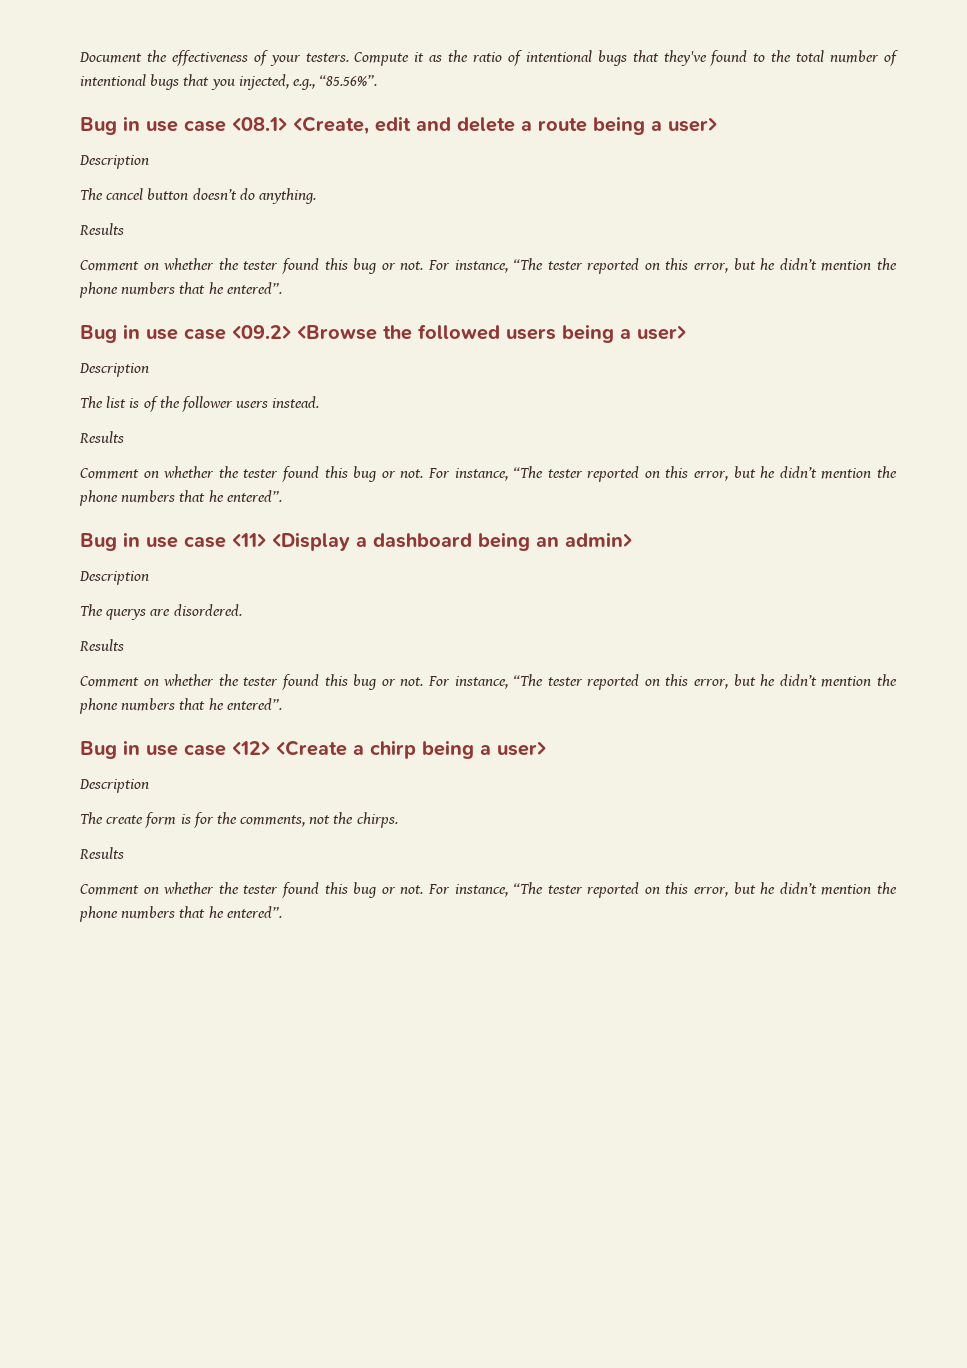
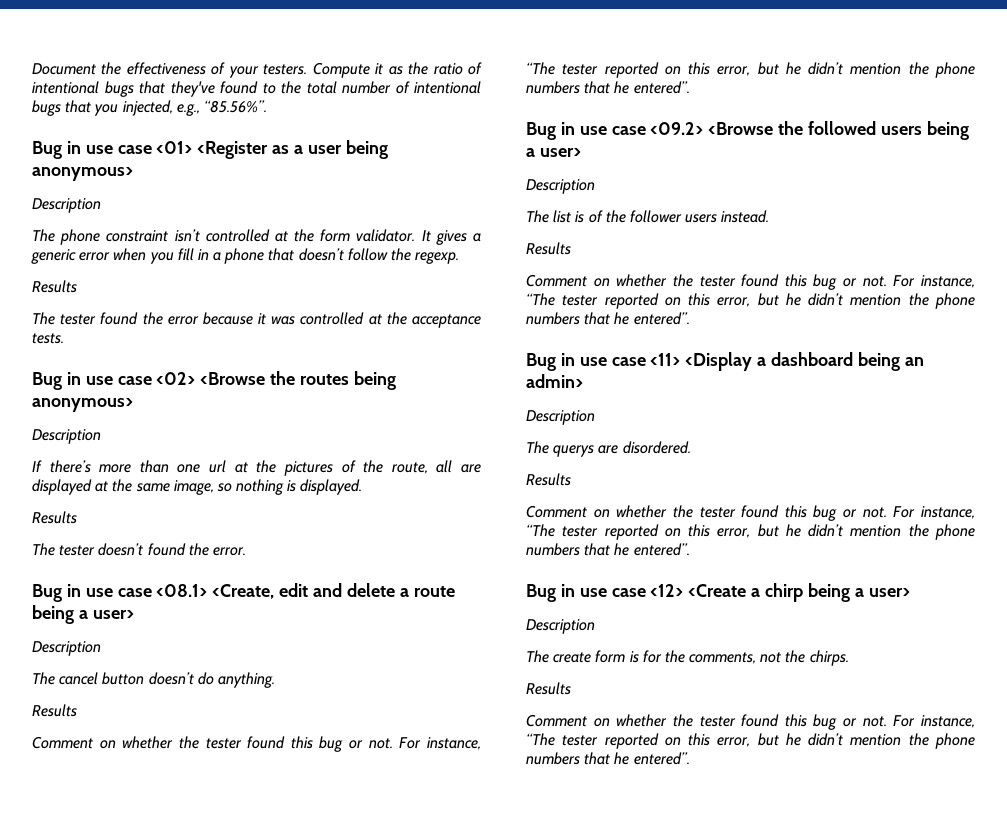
(378, 80) none -> [32,140,388,159] [32,167,133,181] [32,198,101,213] [32,229,481,245] [31,248,460,264] [32,280,77,293] [32,312,481,328] [32,333,64,344] [32,371,396,390] [32,398,133,412] [32,429,101,444] [32,460,481,476] [32,479,363,495] [32,511,77,524] [32,543,246,556] // Bug in use case <01> <Register as a user being anonymous> // Description // The phone constraint isn’t controlled at the form validator. It gives a generic error when you fill in a phone that doesn’t follow the regexp. // Results // The tester found the error because it was controlled at the acceptance tests. // Bug in use case <02> <Browse the routes being anonymous> // Description // If there’s more than one url at the pictures of the route, all are displayed at the same image, so nothing is displayed. // Results // The tester doesn’t found the error.

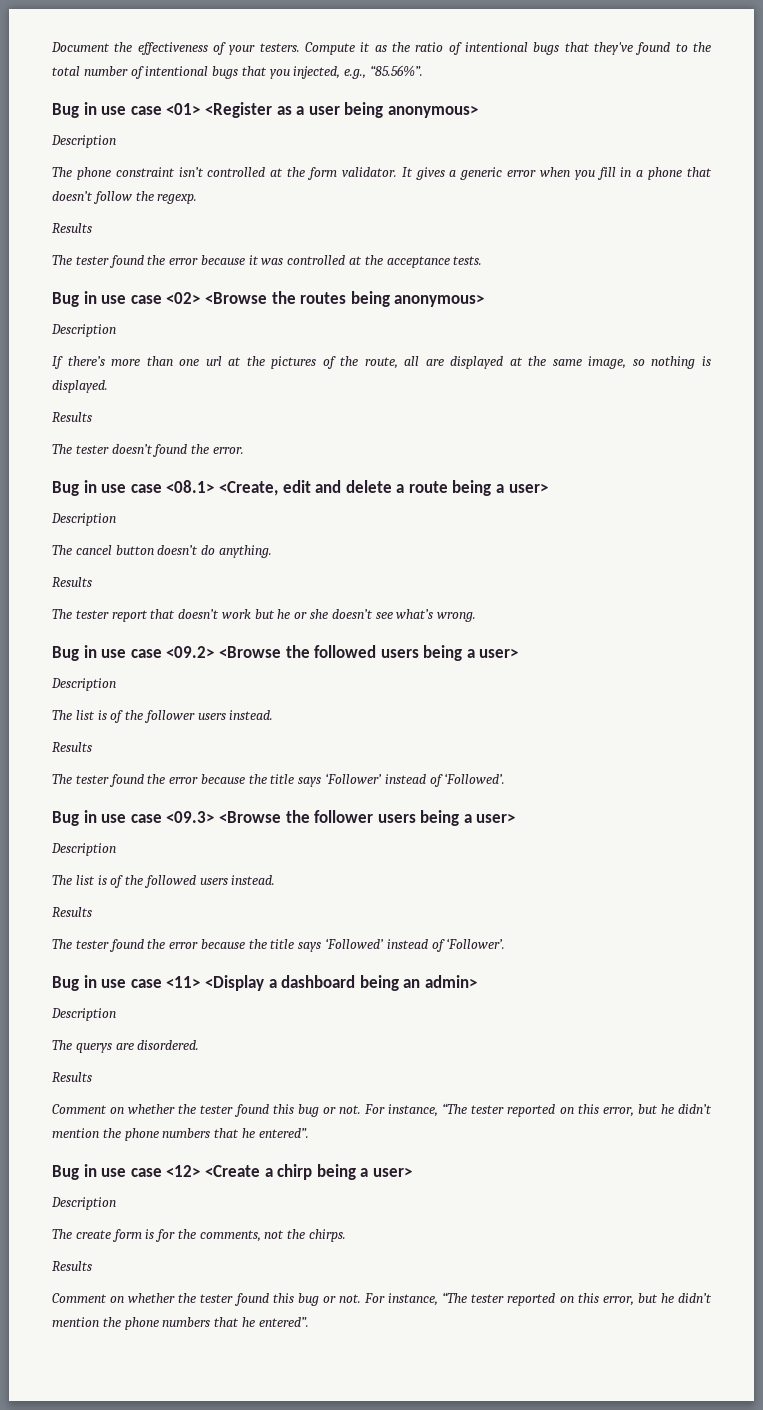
[32,736,481,752] [526,62,975,78] [526,81,690,94] Comment on whether the tester found this bug or not. For instance, “The tester reported on this error, but he didn’t mention the phone numbers that he entered”. -> [52,609,477,622] The tester report that doesn’t work but he or she doesn’t see what’s wrong.
[526,274,975,290] [526,293,975,309] [526,312,690,325] Comment on whether the tester found this bug or not. For instance, “The tester reported on this error, but he didn’t mention the phone numbers that he entered”. -> [52,773,506,787] [52,810,516,826] [51,843,116,856] [52,875,276,888] [52,907,92,917] [52,938,506,952] The tester found the error because the title says ‘Follower’ instead of ‘Followed’. // Bug in use case <09.3> <Browse the follower users being a user> // Description // The list is of the followed users instead. // Results // The tester found the error because the title says ‘Followed’ instead of ‘Follower’.

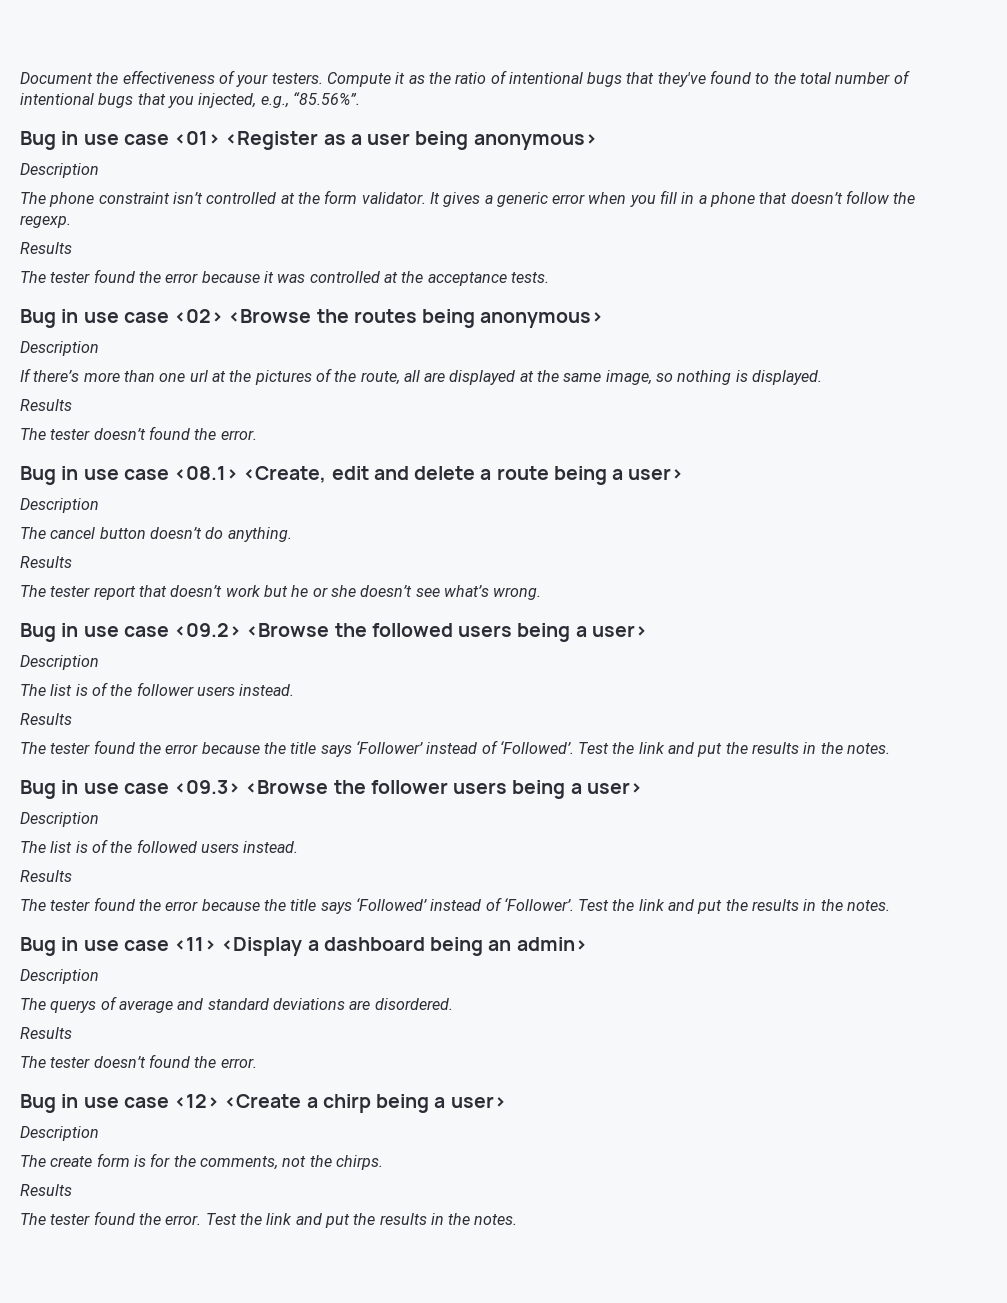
(506, 778) none -> [578,742,891,757] Test the link and put the results in the notes.
(506, 943) none -> [578,899,891,914] Test the link and put the results in the notes.
[115,1040,200,1050] [52,1072,92,1082] [52,1103,713,1117] [52,1128,309,1141] are disordered. // Results // Comment on whether the tester found this bug or not. For instance, “The tester reported on this error, but he didn’t mention the phone numbers that he entered”. -> [100,996,453,1013] [20,1027,72,1039] [20,1054,257,1068] of average and standard deviations are disordered. // Results // The tester doesn’t found the error.
[52,1292,713,1306] [52,1317,309,1330] Comment on whether the tester found this bug or not. For instance, “The tester reported on this error, but he didn’t mention the phone numbers that he entered”. -> [20,1211,518,1228] The tester found the error. Test the link and put the results in the notes.

